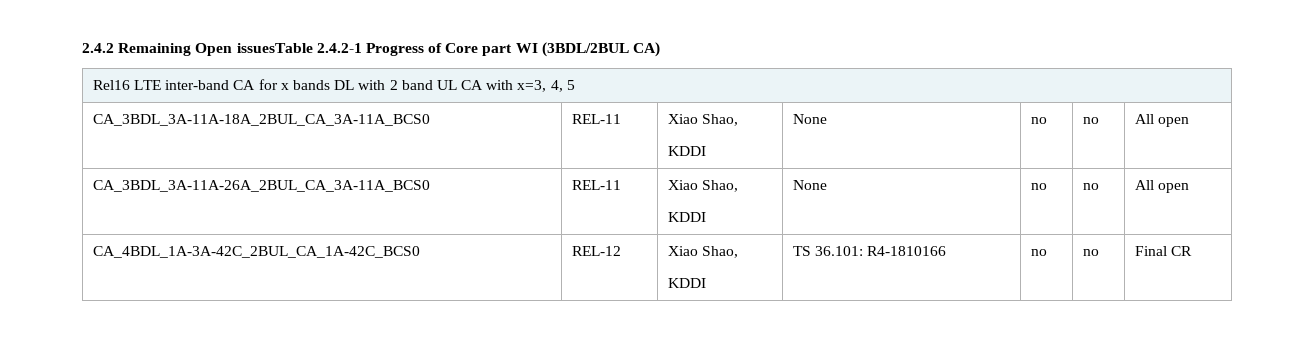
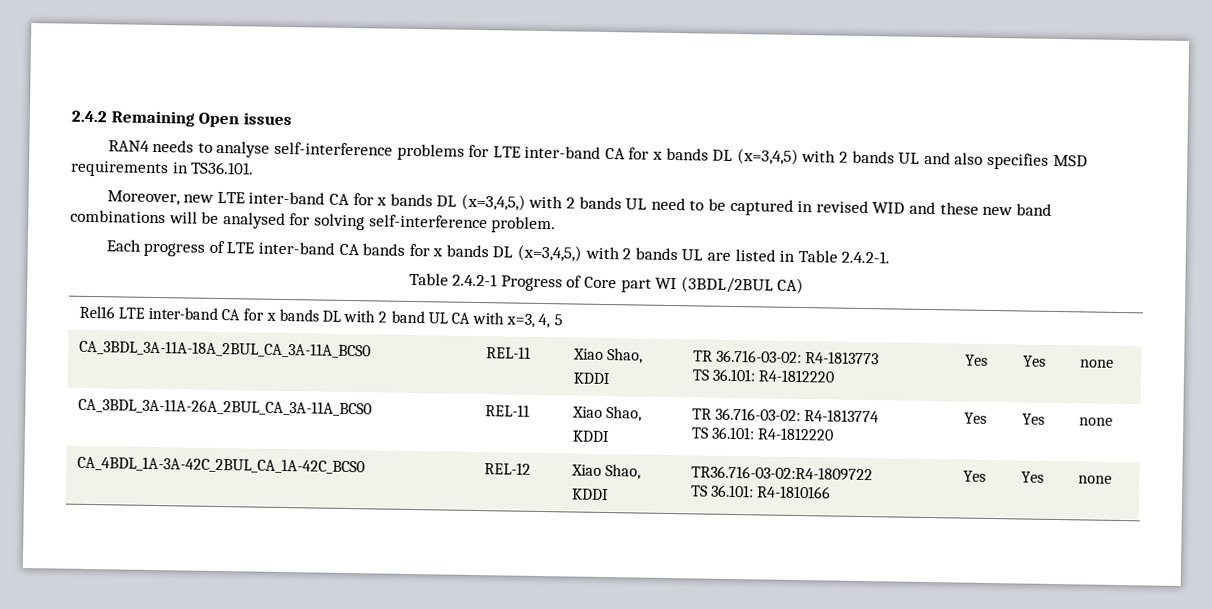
[236,43,313,53] issuesTable -> [242,112,292,126] [107,139,1088,170] [70,160,255,178] [106,190,1052,216] [70,209,557,234] [105,239,891,264] [408,272,449,286] issues // RAN4 needs to analyse self-interference problems for LTE inter-band CA for x bands DL (x=3,4,5) with 2 bands UL and also specifies MSD requirements in TS36.101. // Moreover, new LTE inter-band CA for x bands DL (x=3,4,5,) with 2 bands UL need to be captured in revised WID and these new band combinations will be analysed for solving self-interference problem. // Each progress of LTE inter-band CA bands for x bands DL (x=3,4,5,) with 2 bands UL are listed in Table 2.4.2-1. // Table
[792,114,827,124] [1030,117,1047,124] [1082,117,1099,124] [1134,114,1190,127] None | no | no | All open -> [692,349,880,365] [691,368,836,383] [964,354,988,366] [1022,355,1046,367] [1079,359,1114,368] TR 36.716-03-02: R4-1813773 // TS 36.101: R4-1812220 | Yes | Yes | none
[792,180,827,190] [1030,183,1047,190] [1082,183,1099,190] [1134,180,1190,193] None | no | no | All open -> [691,407,880,423] [690,426,835,441] [963,412,987,424] [1021,413,1045,425] [1078,417,1113,426] TR 36.716-03-02: R4-1813774 // TS 36.101: R4-1812220 | Yes | Yes | none
(706, 283) none -> [690,465,873,482] TR36.716-03-02:R4-1809722 //
[1030,249,1047,256] [1082,249,1099,256] [1134,246,1193,256] no | no | Final CR -> [962,470,986,482] [1020,471,1044,483] [1077,475,1112,484] Yes | Yes | none

